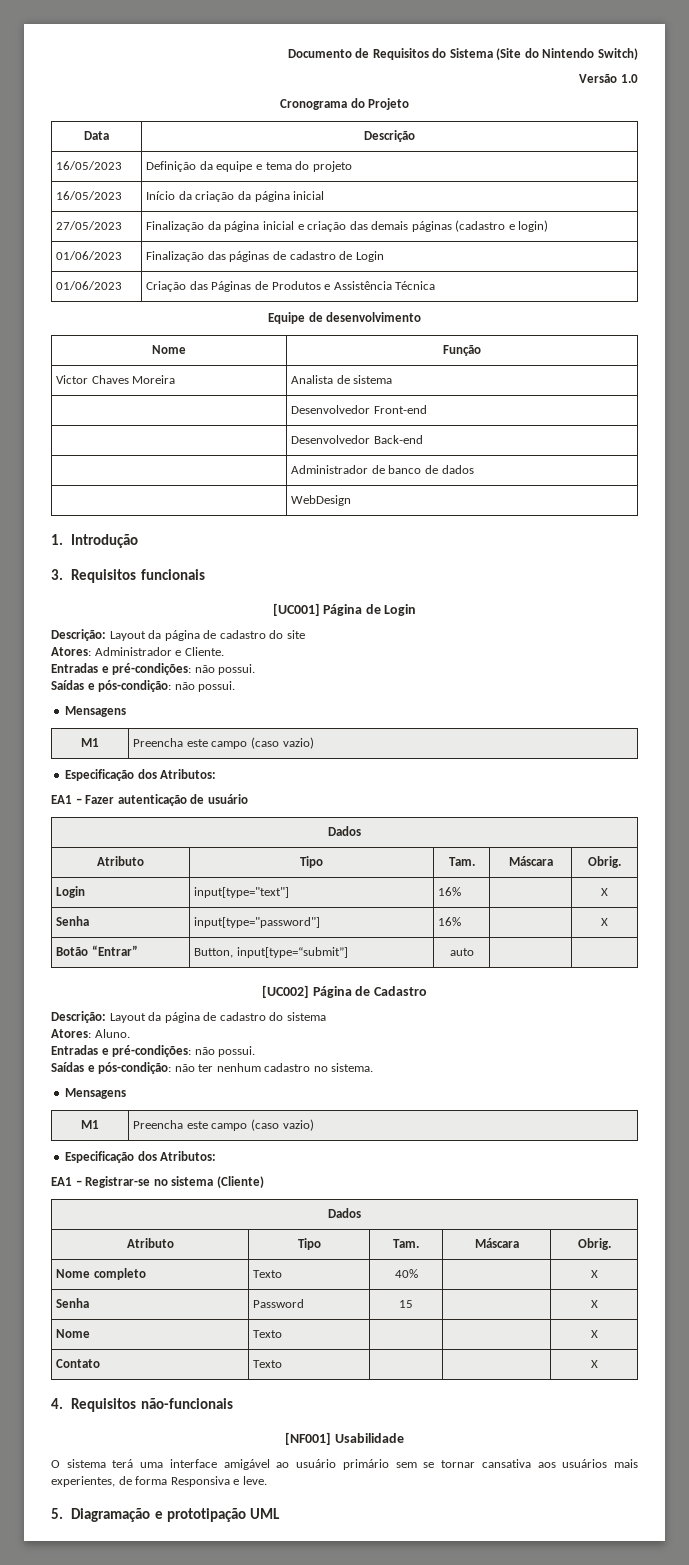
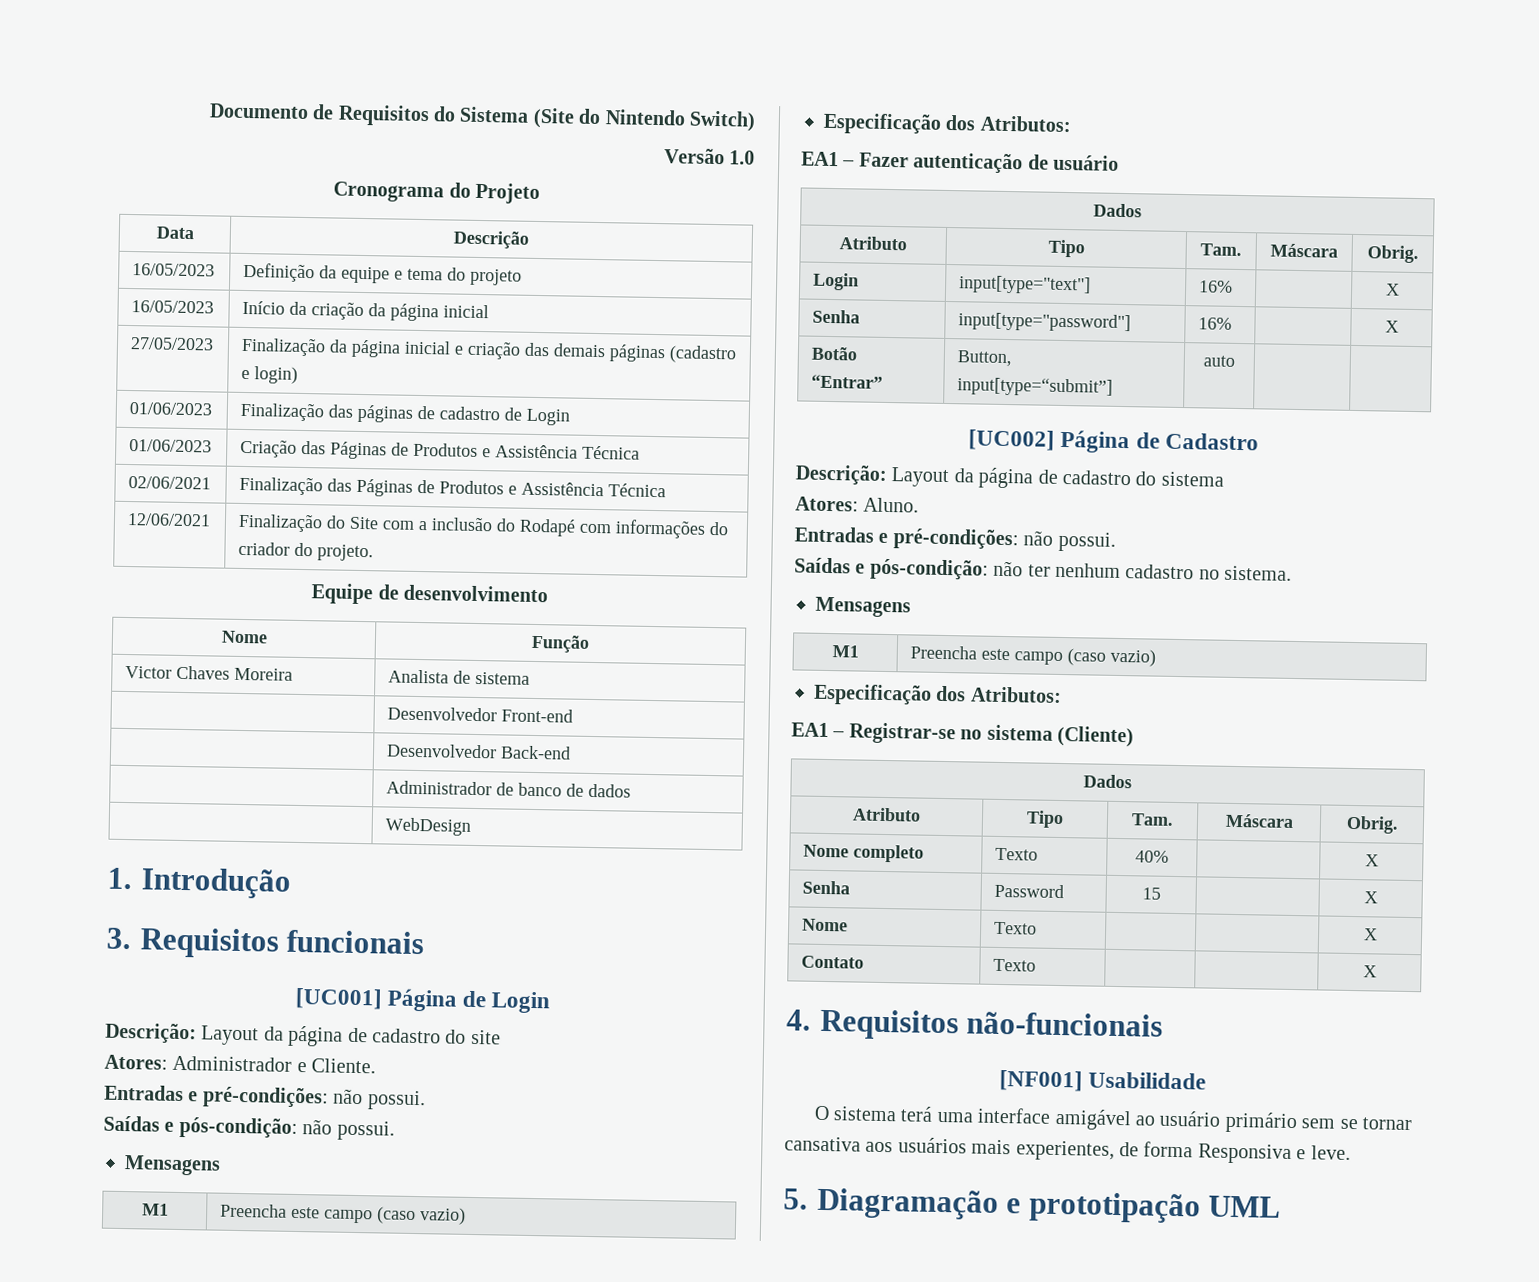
(436, 285) none -> [128,476,212,490] [239,476,667,498] [127,513,212,527] [238,513,730,539] [238,541,375,562] // 02/06/2021 | Finalização das Páginas de Produtos e Assistência Técnica // 12/06/2021 | Finalização do Site com a inclusão do Rodapé com informações do criador do projeto.

